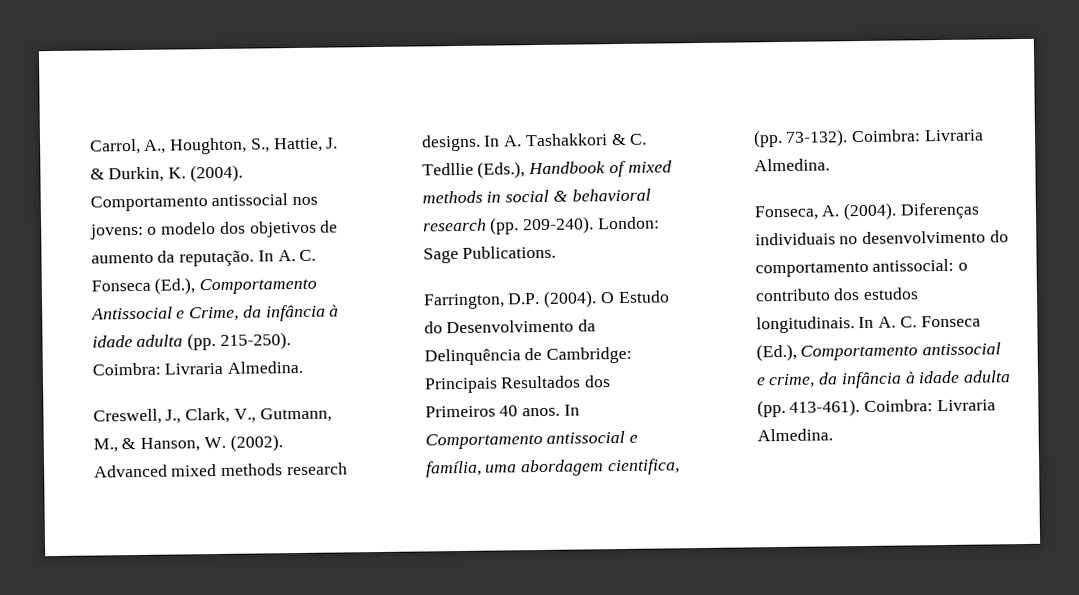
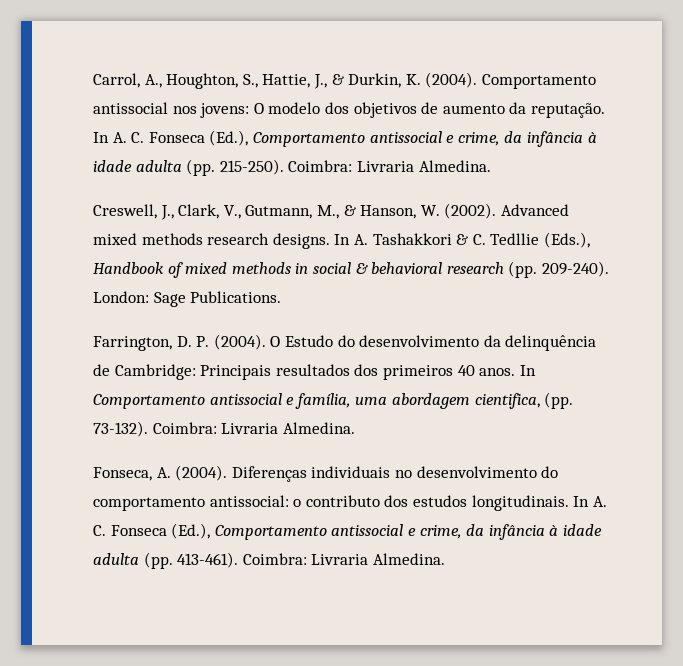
[326,137,339,149] J. -> [313,74,327,89] J.,
[147,226,158,235] o -> [253,103,264,114] O
[90,306,240,322] Antissocial e Crime, -> [369,131,500,146] antissocial e crime,
[507,292,541,305] D.P. -> [176,336,210,347] D. P.
[446,319,597,334] [423,346,633,366] [423,375,612,394] [424,405,496,418] Desenvolvimento da Delinquência de Cambridge: Principais Resultados dos Primeiros -> [359,335,597,351] [93,364,453,380] desenvolvimento da delinquência de Cambridge: Principais resultados dos primeiros

